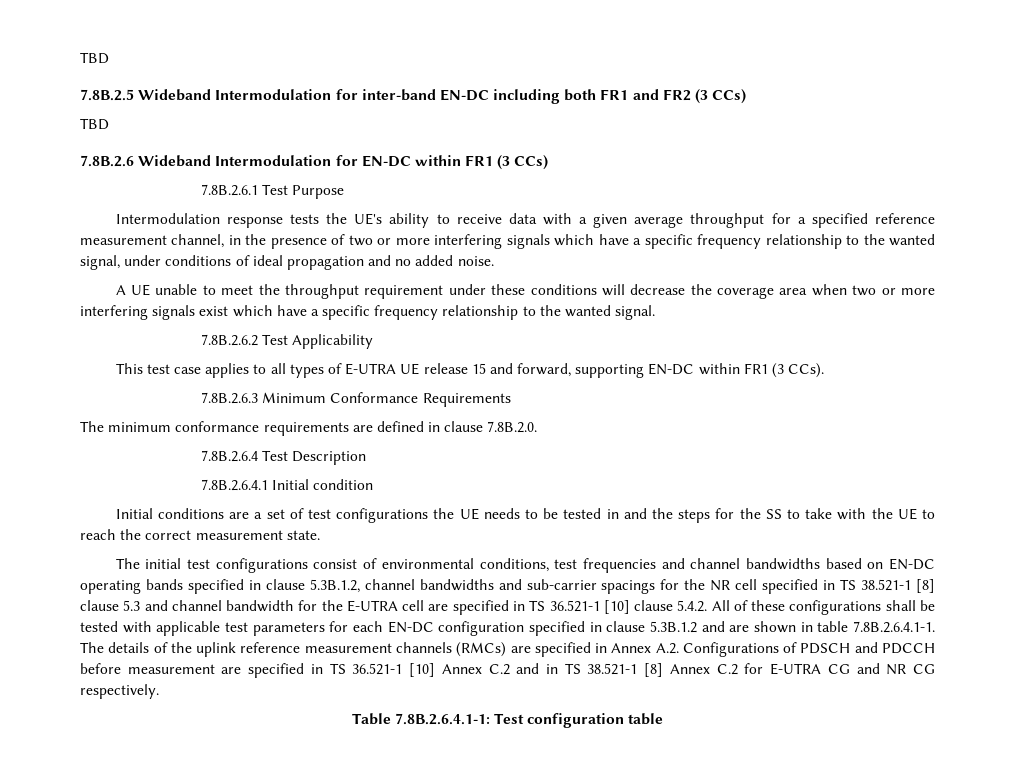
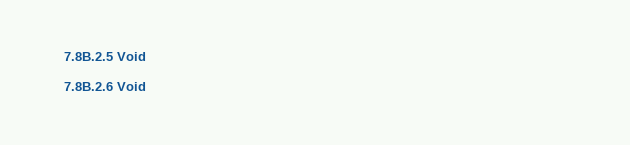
[80,52,109,64] [80,89,747,104] [80,118,109,130] [80,155,549,170] [201,184,345,199] [115,213,935,228] [80,234,936,249] [80,255,494,270] [115,284,935,299] [80,305,656,320] [201,334,374,349] [115,363,825,378] [201,392,511,407] [80,421,538,436] [201,450,367,465] [201,479,374,491] [115,508,936,523] [80,529,320,540] [115,558,935,573] [80,579,935,594] [80,600,935,615] [80,621,935,636] [80,642,936,657] [80,663,936,678] [80,684,159,699] [351,713,664,728] TBD // 7.8B.2.5 Wideband Intermodulation for inter-band EN-DC including both FR1 and FR2 (3 CCs) // TBD // 7.8B.2.6 Wideband Intermodulation for EN-DC within FR1 (3 CCs) // 7.8B.2.6.1 Test Purpose // Intermodulation response tests the UE's ability to receive data with a given average throughput for a specified reference measurement channel, in the presence of two or more interfering signals which have a specific frequency relationship to the wanted signal, under conditions of ideal propagation and no added noise. // A UE unable to meet the throughput requirement under these conditions will decrease the coverage area when two or more interfering signals exist which have a specific frequency relationship to the wanted signal. // 7.8B.2.6.2 Test Applicability // This test case applies to all types of E-UTRA UE release 15 and forward, supporting EN-DC within FR1 (3 CCs). // 7.8B.2.6.3 Minimum Conformance Requirements // The minimum conformance requirements are defined in clause 7.8B.2.0. // 7.8B.2.6.4 Test Description // 7.8B.2.6.4.1 Initial condition // Initial conditions are a set of test configurations the UE needs to be tested in and the steps for the SS to take with the UE to reach the correct measurement state. // The initial test configurations consist of environmental conditions, test frequencies and channel bandwidths based on EN-DC operating bands specified in clause 5.3B.1.2, channel bandwidths and sub-carrier spacings for the NR cell specified in TS 38.521-1 [8] clause 5.3 and channel bandwidth for the E-UTRA cell are specified in TS 36.521-1 [10] clause 5.4.2. All of these configurations shall be tested with applicable test parameters for each EN-DC configuration specified in clause 5.3B.1.2 and are shown in table 7.8B.2.6.4.1-1. The details of the uplink reference measurement channels (RMCs) are specified in Annex A.2. Configurations of PDSCH and PDCCH before measurement are specified in TS 36.521-1 [10] Annex C.2 and in TS 38.521-1 [8] Annex C.2 for E-UTRA CG and NR CG respectively. // Table 7.8B.2.6.4.1-1: Test configuration table -> [64,52,146,61] [64,82,146,91] 7.8B.2.5 Void // 7.8B.2.6 Void

